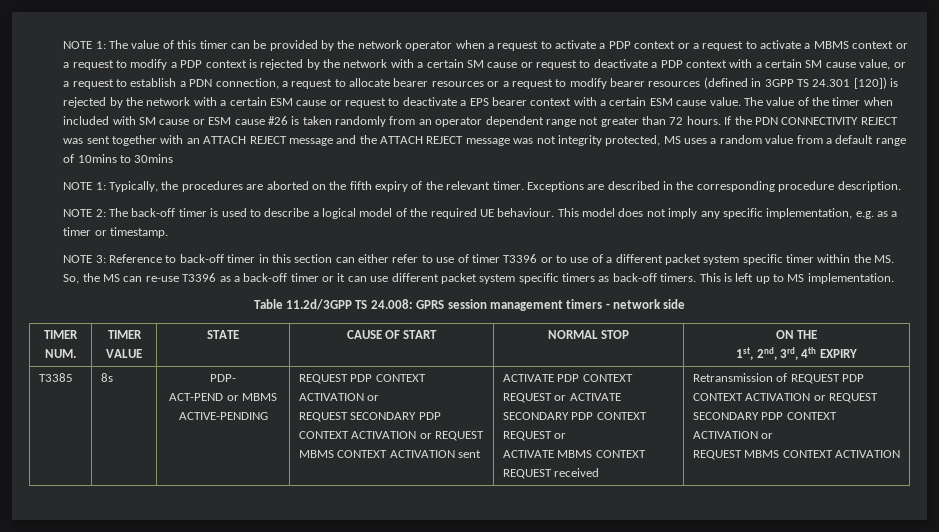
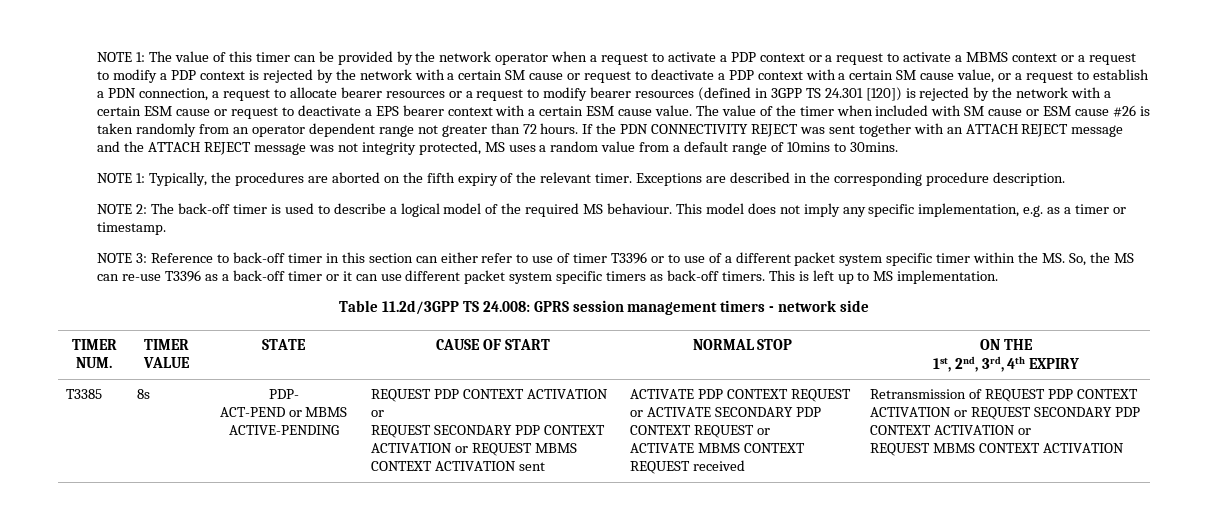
[134,154,174,163] 30mins -> [849,142,898,152] 30mins.
[479,209,494,217] UE -> [583,204,604,214] MS

